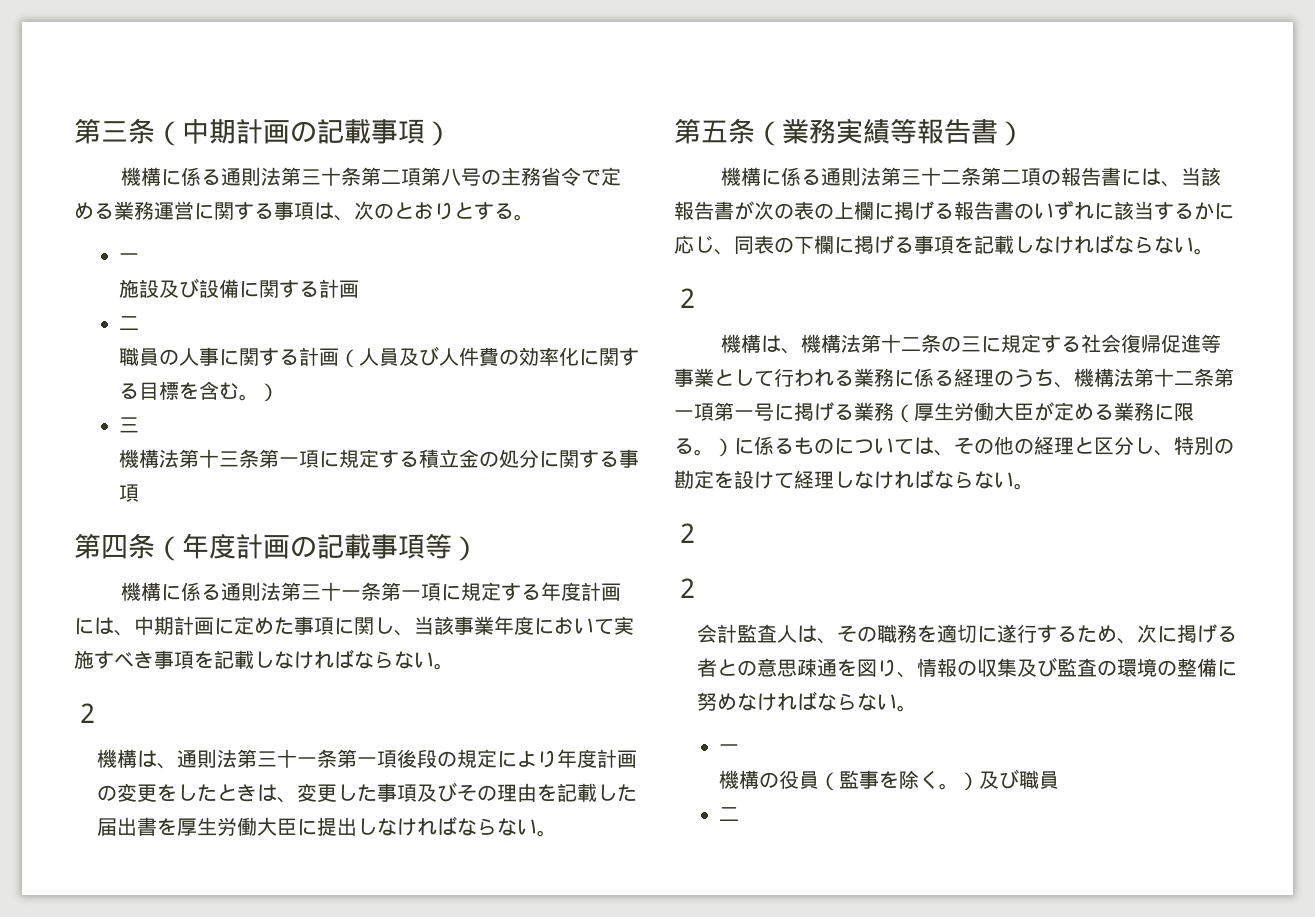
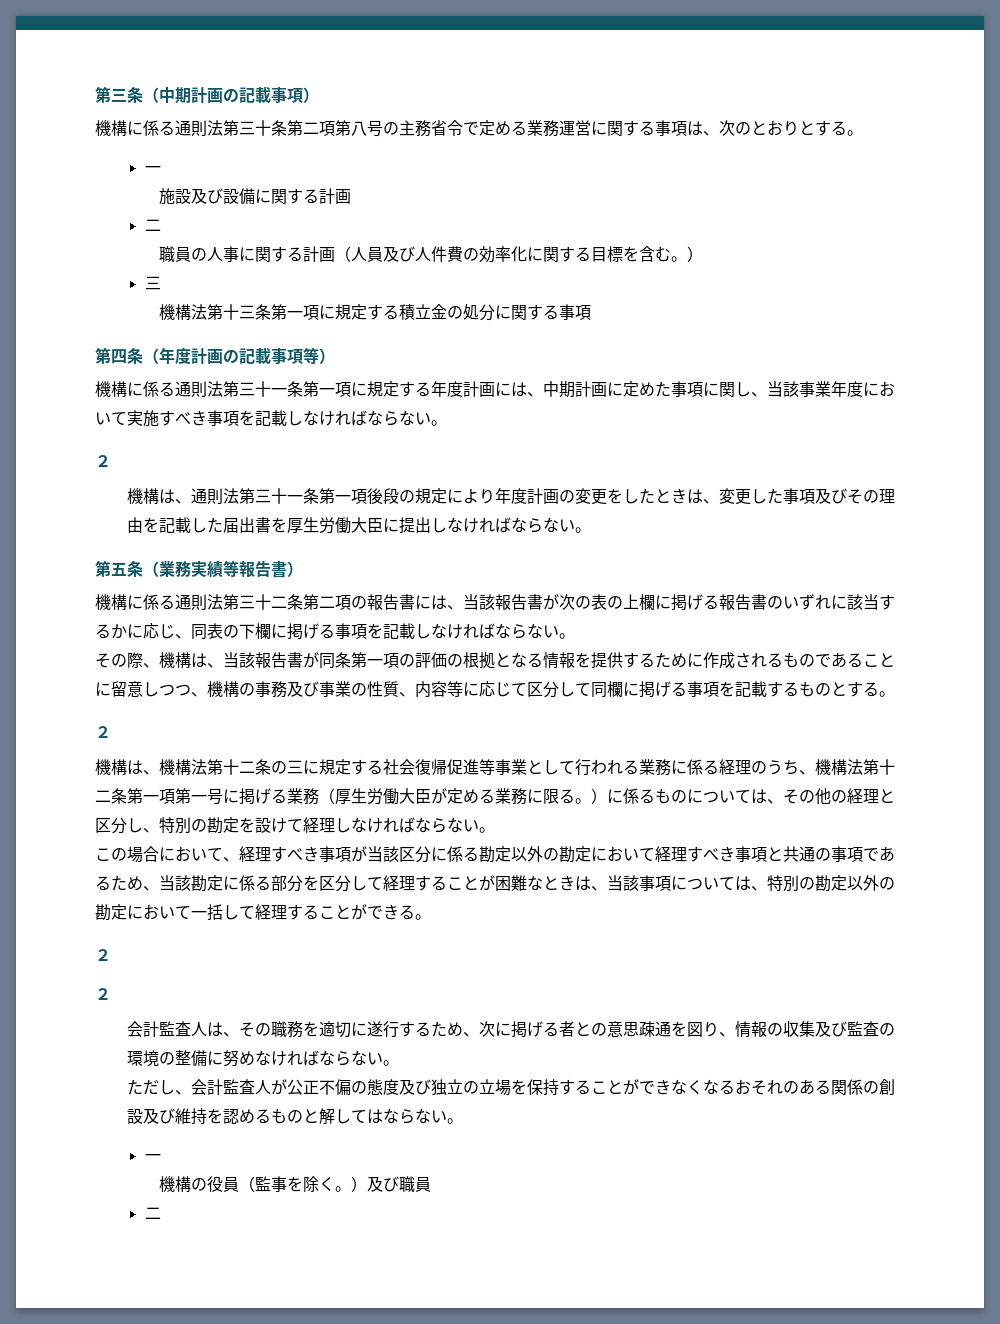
(1214, 251) none -> [95,652,895,669] [95,681,895,698] // その際、機構は、当該報告書が同条第一項の評価の根拠となる情報を提供するために作成されるものであることに留意しつつ、機構の事務及び事業の性質、内容等に応じて区分して同欄に掲げる事項を記載するものとする。
(1034, 486) none -> [95,846,895,863] [95,875,895,892] [95,904,431,921] // この場合において、経理すべき事項が当該区分に係る勘定以外の勘定において経理すべき事項と共通の事項であるため、当該勘定に係る部分を区分して経理することが困難なときは、当該事項については、特別の勘定以外の勘定において一括して経理することができる。
(917, 708) none -> [126,1079,895,1096] [126,1108,463,1125] // ただし、会計監査人が公正不偏の態度及び独立の立場を保持することができなくなるおそれのある関係の創設及び維持を認めるものと解してはならない。

